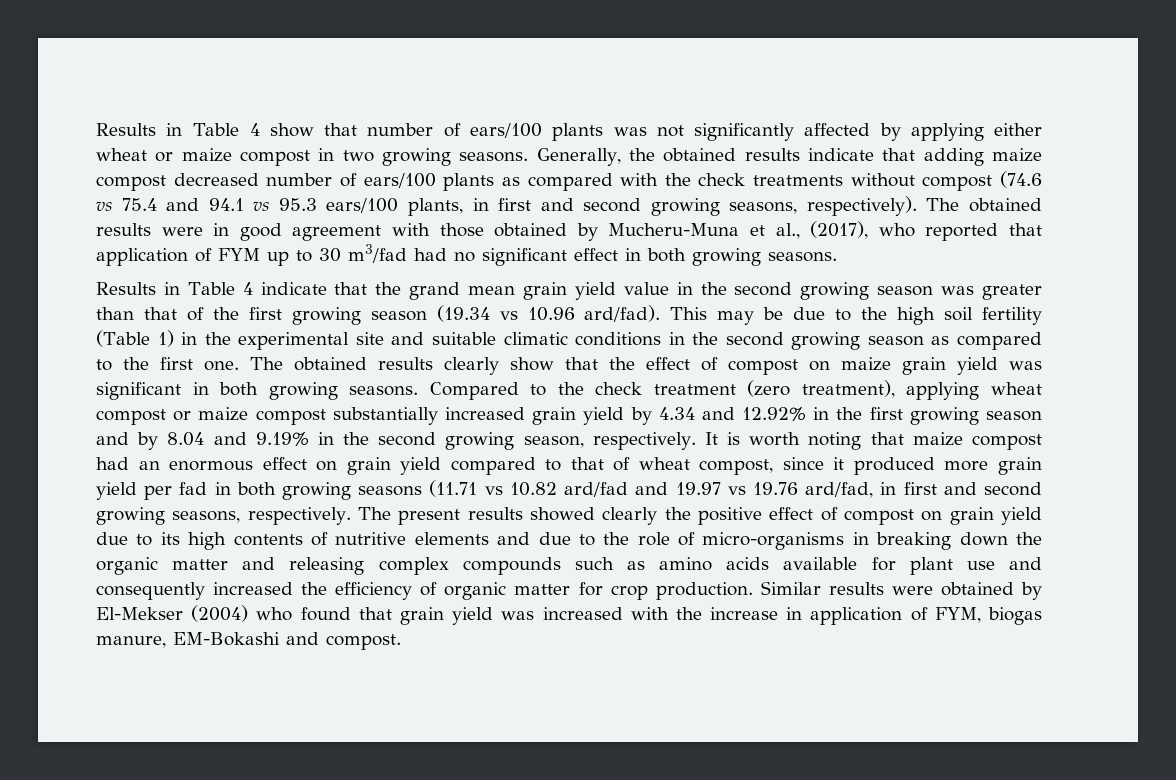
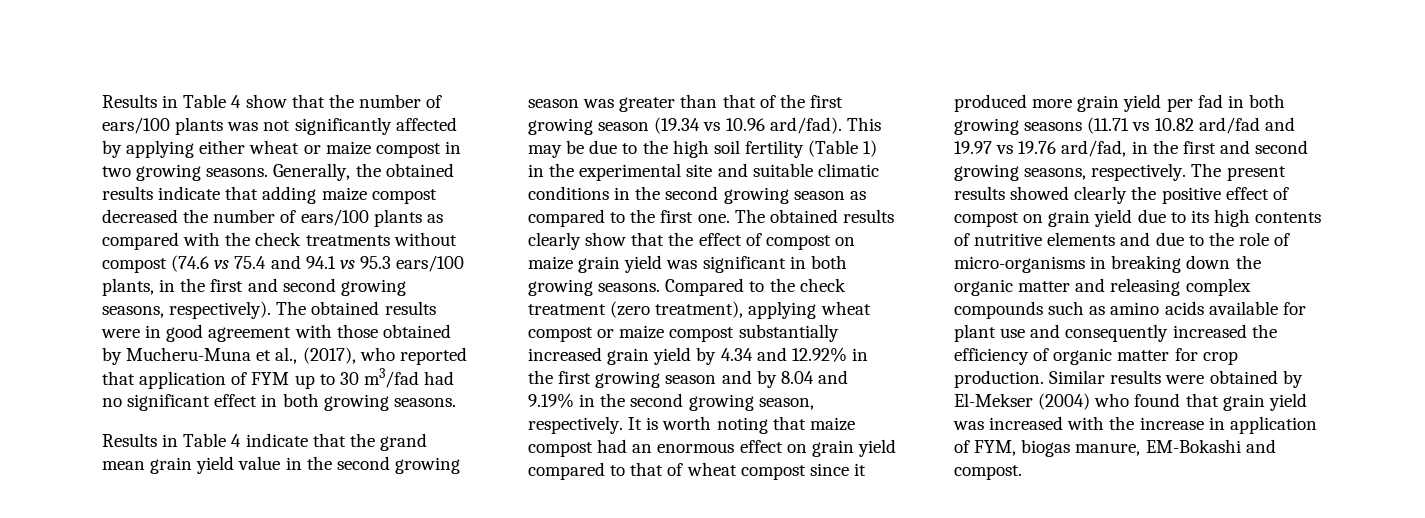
(358, 129) none -> [328,94,354,108] the
(259, 179) none -> [183,209,209,223] the
(489, 204) none -> [180,278,206,292] the
[699,459,774,475] compost, -> [740,465,806,480] compost
(897, 488) none -> [1152,140,1178,154] the

